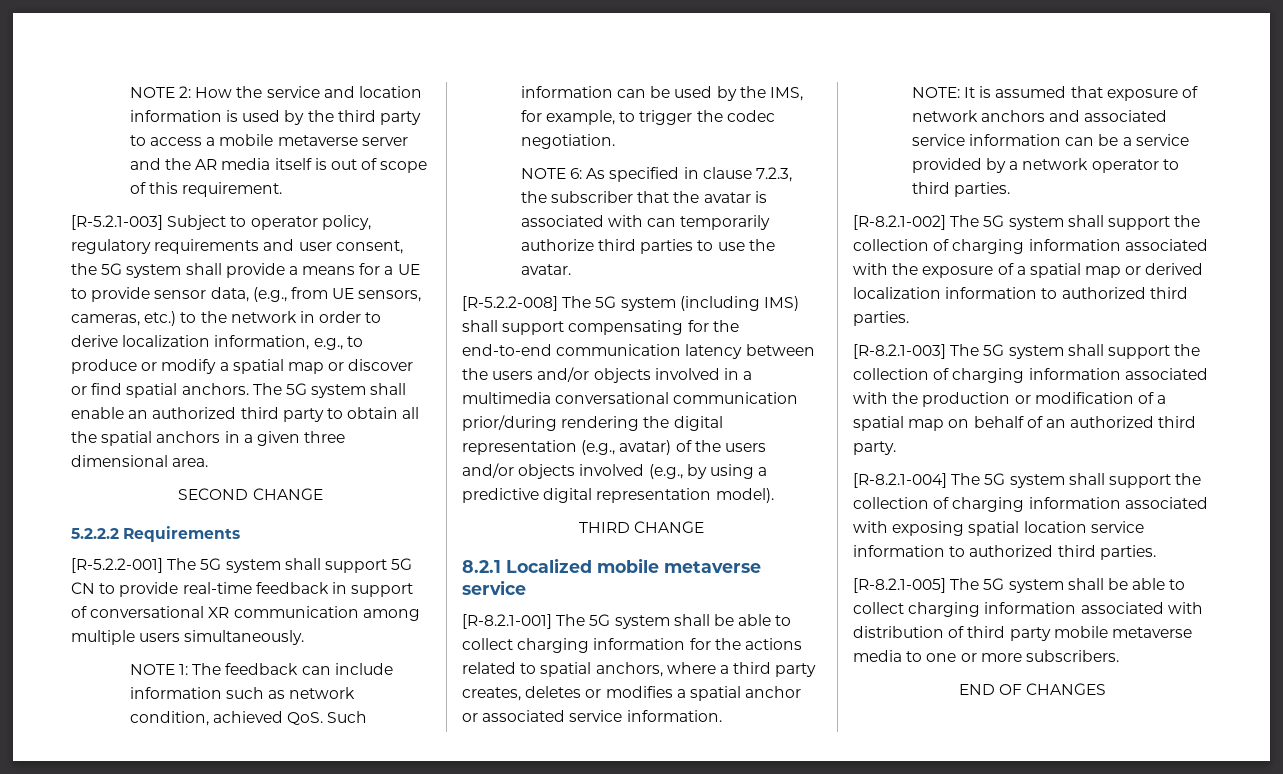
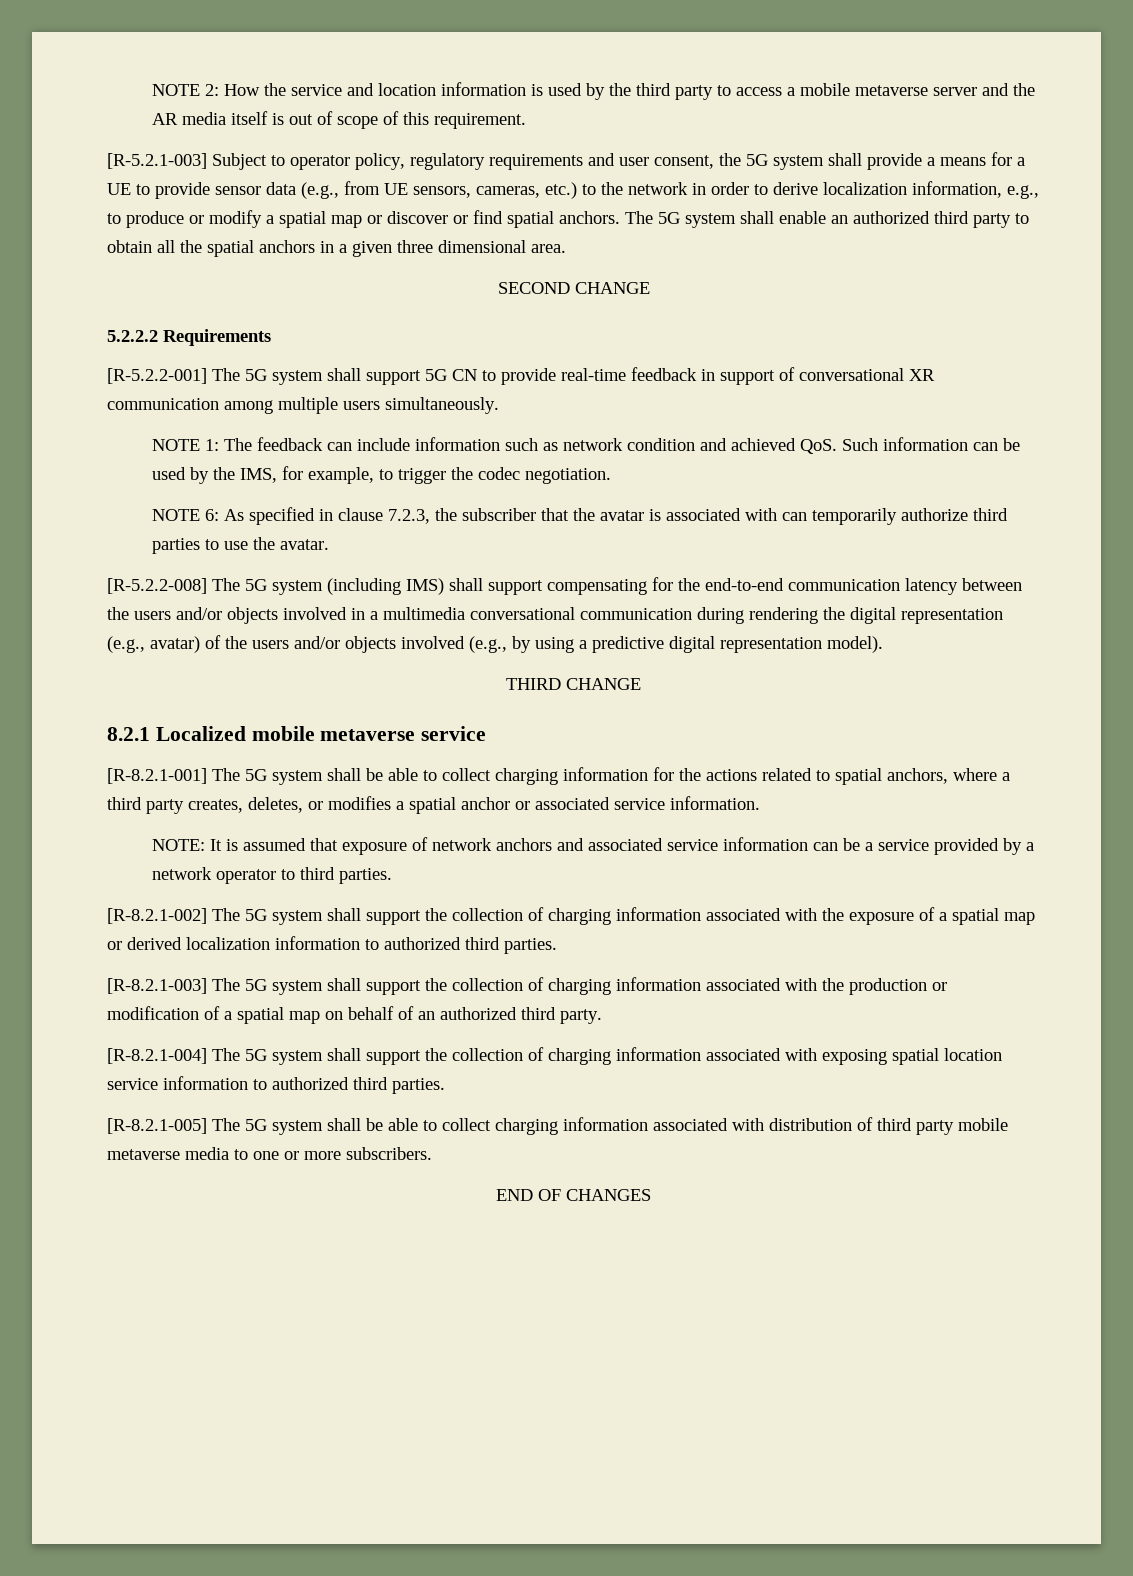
[210,287,249,302] data, -> [266,182,296,195] data
[129,711,209,726] condition, -> [627,438,728,451] condition and
[462,415,557,431] prior/during -> [697,607,744,624] during
[525,686,582,698] deletes -> [248,797,303,813] deletes,

